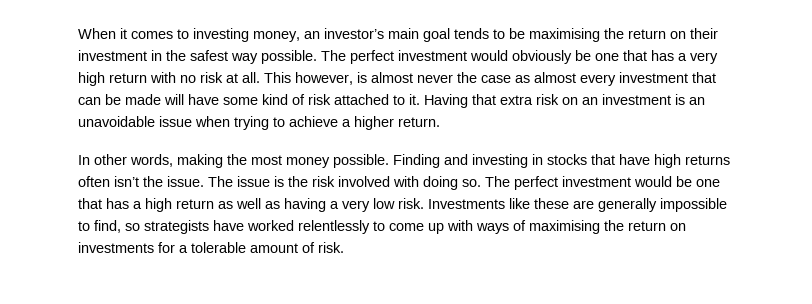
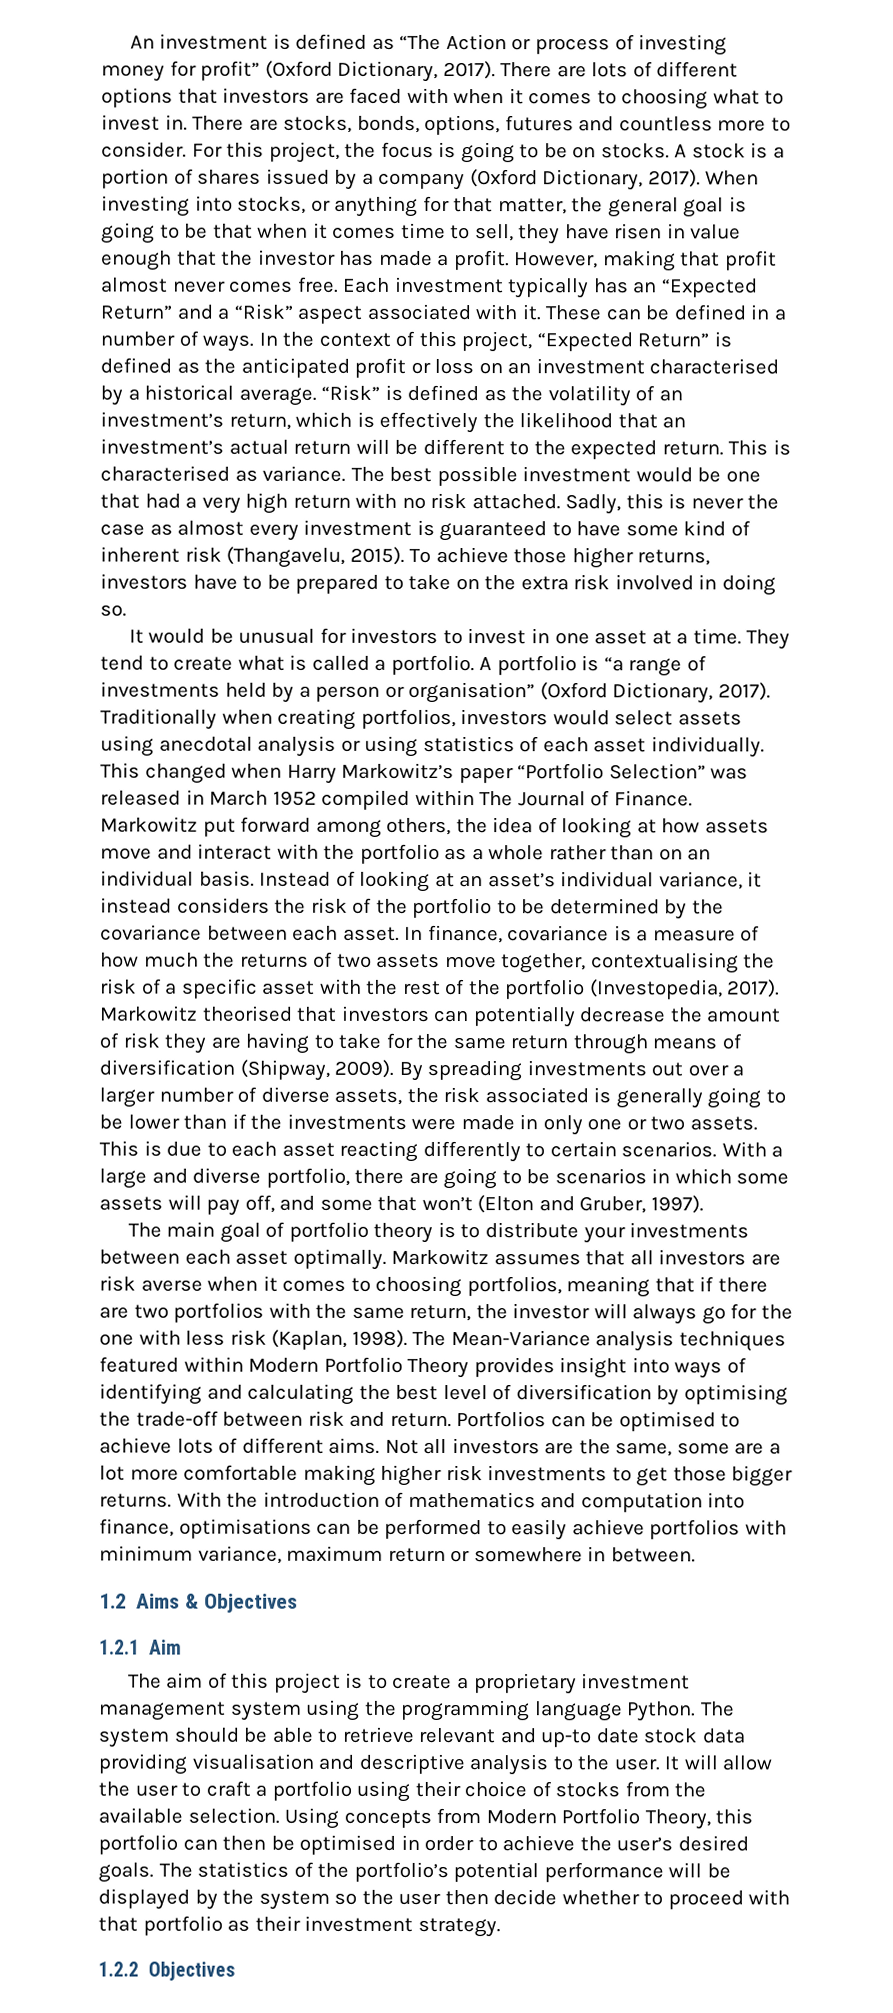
[78,28,718,42] [78,50,674,64] When it comes to investing money, an investor’s main goal tends to be maximising the return on their investment in the safest way possible. The perfect investment would obviously be one that has -> [129,33,728,56] [101,60,739,82] [101,87,785,110] [101,114,791,136] [101,141,786,164] [101,168,760,191] [101,195,747,218] [101,222,742,245] [101,249,777,272] [100,276,758,299] [100,303,786,324] [100,330,732,353] [100,357,780,378] [100,384,683,407] [100,411,687,434] [100,438,791,460] [100,465,761,487] [100,493,181,509] An investment is defined as “The Action or process of investing money for profit” (Oxford Dictionary, 2017). There are lots of different options that investors are faced with when it comes to choosing what to invest in. There are stocks, bonds, options, futures and countless more to consider. For this project, the focus is going to be on stocks. A stock is a portion of shares issued by a company (Oxford Dictionary, 2017). When investing into stocks, or anything for that matter, the general goal is going to be that when it comes time to sell, they have risen in value enough that the investor has made a profit. However, making that profit almost never comes free. Each investment typically has an “Expected Return” and a “Risk” aspect associated with it. These can be defined in a number of ways. In the context of this project, “Expected Return” is defined as the anticipated profit or loss on an investment characterised by a historical average. “Risk” is defined as the volatility of an investment’s return, which is effectively the likelihood that an investment’s actual return will be different to the expected return. This is characterised as variance. The best possible investment would be one that had
[226,72,413,85] at all. This however, is almost -> [471,493,687,515] attached. Sadly, this is
[692,72,716,83] [78,94,705,108] [78,116,440,130] [78,154,730,168] [78,176,720,190] [78,198,727,212] [78,220,686,234] [78,242,344,253] that can be made will have some kind of risk attached to it. Having that extra risk on an investment is an unavoidable issue when trying to achieve a higher return. // In other words, making the most money possible. Finding and investing in stocks that have high returns often isn’t the issue. The issue is the risk involved with doing so. The perfect investment would be one that has a high return as well as having a very low risk. Investments like these are generally impossible to find, so strategists have worked relentlessly to come up with ways of maximising the return on investments for a tolerable amount of risk. -> [416,519,751,542] [100,546,711,569] [100,573,776,596] [100,604,127,617] [128,627,791,650] [100,654,707,677] [100,681,771,704] [100,708,742,730] [100,735,765,758] [100,762,749,784] [100,789,693,810] [100,816,769,839] [100,843,712,864] [100,870,763,892] [100,897,724,920] [100,924,761,944] [100,951,776,974] [100,978,781,1000] [99,1005,781,1028] [99,1032,742,1055] [99,1059,745,1082] [99,1086,786,1109] [99,1113,758,1136] [99,1140,784,1163] [99,1167,790,1190] [99,1194,704,1216] [127,1221,750,1244] [99,1248,781,1270] [99,1275,768,1298] [99,1302,793,1325] [99,1329,786,1352] [99,1356,747,1379] [99,1383,788,1406] [99,1410,741,1432] [99,1437,781,1457] [99,1464,794,1487] [99,1491,746,1513] [99,1518,787,1541] [99,1545,696,1564] [99,1593,298,1613] [99,1639,183,1655] [127,1672,691,1695] [99,1699,735,1722] [98,1726,745,1748] [98,1753,773,1776] [98,1780,707,1802] [98,1807,754,1830] [98,1834,749,1855] [98,1861,731,1883] [98,1888,791,1910] [98,1915,501,1938] [98,1961,236,1981] is guaranteed to have some kind of inherent risk (Thangavelu, 2015). To achieve those higher returns, investors have to be prepared to take on the extra risk involved in doing so. // It would be unusual for investors to invest in one asset at a time. They tend to create what is called a portfolio. A portfolio is “a range of investments held by a person or organisation” (Oxford Dictionary, 2017). Traditionally when creating portfolios, investors would select assets using anecdotal analysis or using statistics of each asset individually. This changed when Harry Markowitz’s paper “Portfolio Selection” was released in March 1952 compiled within The Journal of Finance. Markowitz put forward among others, the idea of looking at how assets move and interact with the portfolio as a whole rather than on an individual basis. Instead of looking at an asset’s individual variance, it instead considers the risk of the portfolio to be determined by the covariance between each asset. In finance, covariance is a measure of how much the returns of two assets move together, contextualising the risk of a specific asset with the rest of the portfolio (Investopedia, 2017). Markowitz theorised that investors can potentially decrease the amount of risk they are having to take for the same return through means of diversification (Shipway, 2009). By spreading investments out over a larger number of diverse assets, the risk associated is generally going to be lower than if the investments were made in only one or two assets. This is due to each asset reacting differently to certain scenarios. With a large and diverse portfolio, there are going to be scenarios in which some assets will pay off, and some that won’t (Elton and Gruber, 1997). // The main goal of portfolio theory is to distribute your investments between each asset optimally. Markowitz assumes that all investors are risk averse when it comes to choosing portfolios, meaning that if there are two portfolios with the same return, the investor will always go for the one with less risk (Kaplan, 1998). The Mean-Variance analysis techniques featured within Modern Portfolio Theory provides insight into ways of identifying and calculating the best level of diversification by optimising the trade-off between risk and return. Portfolios can be optimised to achieve lots of different aims. Not all investors are the same, some are a lot more comfortable making higher risk investments to get those bigger returns. With the introduction of mathematics and computation into finance, optimisations can be performed to easily achieve portfolios with minimum variance, maximum return or somewhere in between. // 1.2 Aims & Objectives // 1.2.1 Aim // The aim of this project is to create a proprietary investment management system using the programming language Python. The system should be able to retrieve relevant and up-to date stock data providing visualisation and descriptive analysis to the user. It will allow the user to craft a portfolio using their choice of stocks from the available selection. Using concepts from Modern Portfolio Theory, this portfolio can then be optimised in order to achieve the user’s desired goals. The statistics of the portfolio’s potential performance will be displayed by the system so the user then decide whether to proceed with that portfolio as their investment strategy. // 1.2.2 Objectives

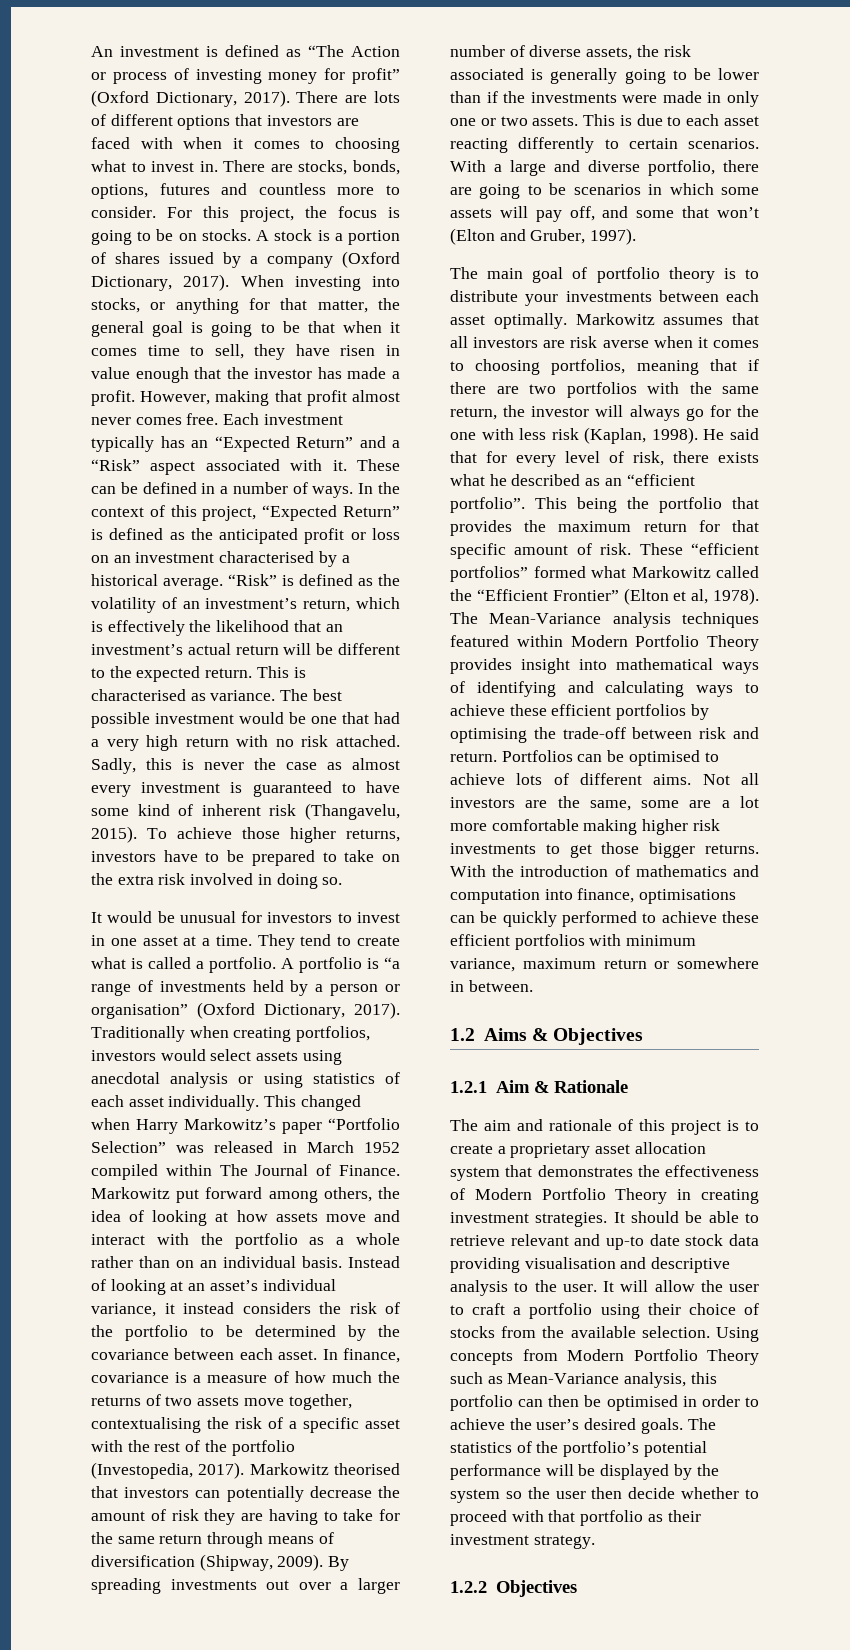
(408, 1338) none -> [703,428,759,440] [450,451,759,467] [450,474,695,486] [450,497,759,513] [450,520,759,536] [450,543,759,559] [450,566,759,582] [450,588,759,605] He said that for every level of risk, there exists what he described as an “efficient portfolio”. This being the portfolio that provides the maximum return for that specific amount of risk. These “efficient portfolios” formed what Markowitz called the “Efficient Frontier” (Elton et al, 1978).
(670, 1365) none -> [616,658,713,670] mathematical
[358,1384,652,1401] the best level of diversification -> [696,683,759,697] [450,704,687,720] ways to achieve these efficient portfolios
(380, 1527) none -> [502,911,557,927] quickly
[511,1519,645,1541] easily achieve -> [661,911,759,923] [450,934,510,946] achieve these efficient
(183, 1647) none -> [533,1080,628,1093] & Rationale
(204, 1680) none -> [517,1119,612,1131] and rationale
[581,1673,691,1690] [99,1699,735,1722] [98,1728,169,1748] investment management system using the programming language Python. The system -> [595,1142,706,1154] [450,1165,759,1181] [450,1188,759,1204] [450,1212,625,1227] asset allocation system that demonstrates the effectiveness of Modern Portfolio Theory in creating investment strategies. It
[644,1809,711,1830] Theory, -> [707,1349,759,1365] [450,1372,687,1388] Theory such as Mean-Variance analysis,

